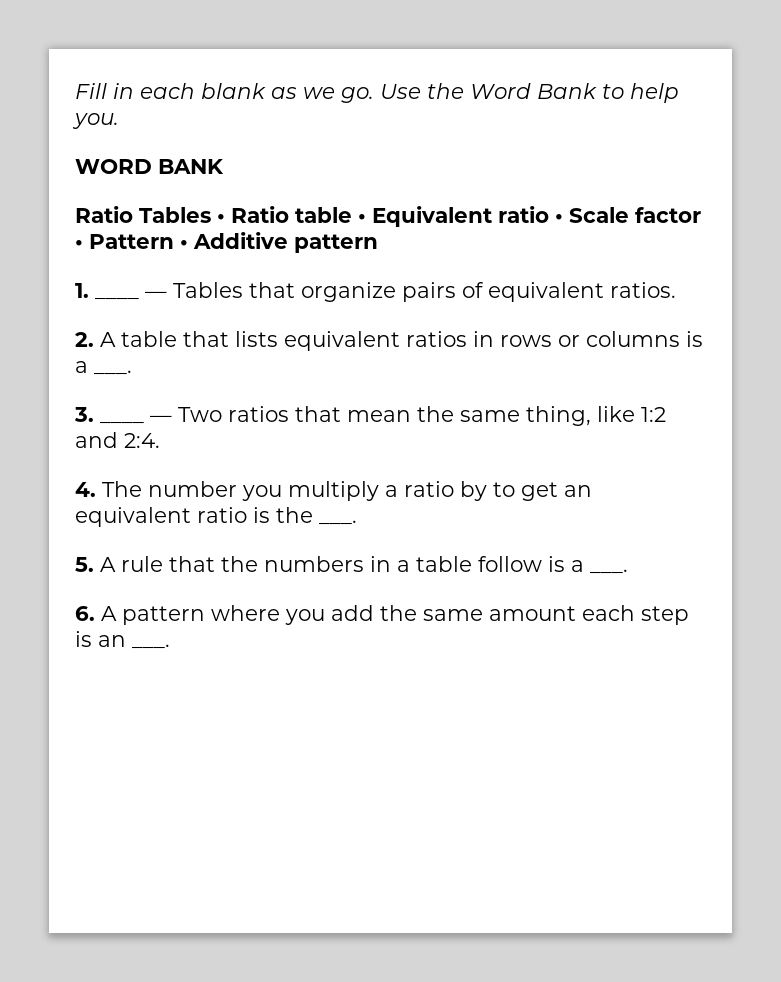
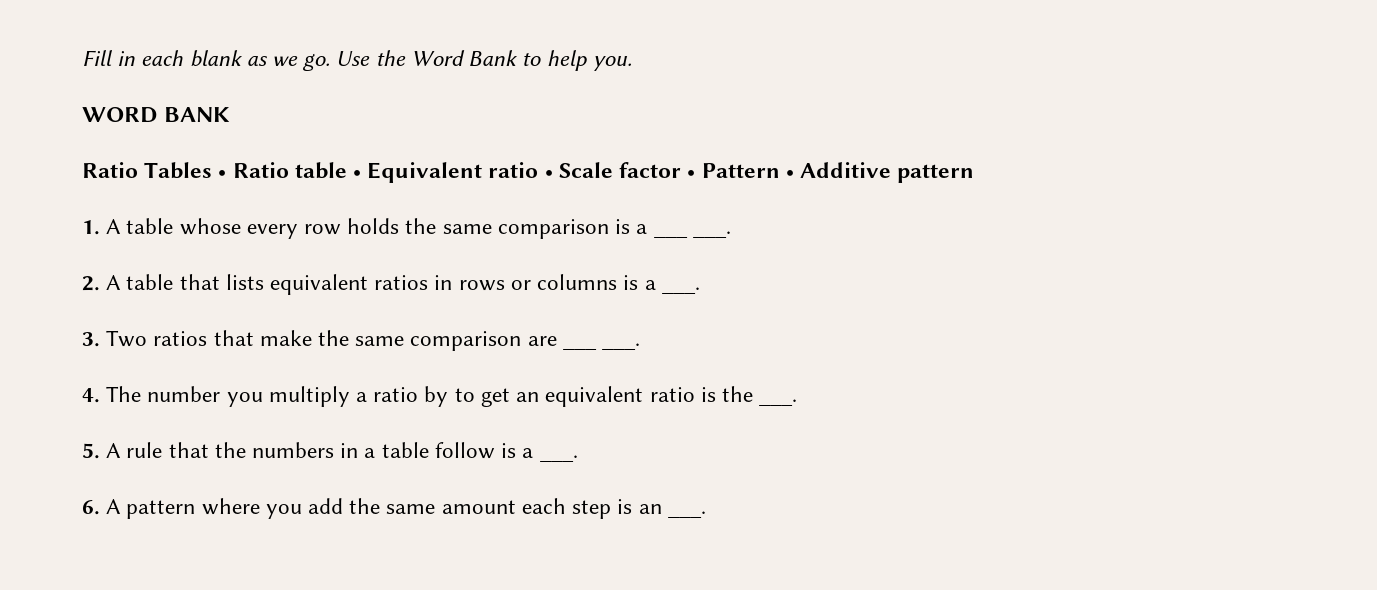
[95,298,139,300] [145,282,676,302] ____ — Tables that organize pairs of equivalent ratios. -> [106,218,648,239] [653,231,731,238] A table whose every row holds the same comparison is a ___ ___.
[100,422,144,424] [150,415,172,422] ____ — -> (100, 339) none
[347,406,666,426] [75,432,160,448] mean the same thing, like 1:2 and 2:4. -> [259,330,557,351] [562,343,641,350] make the same comparison are ___ ___.

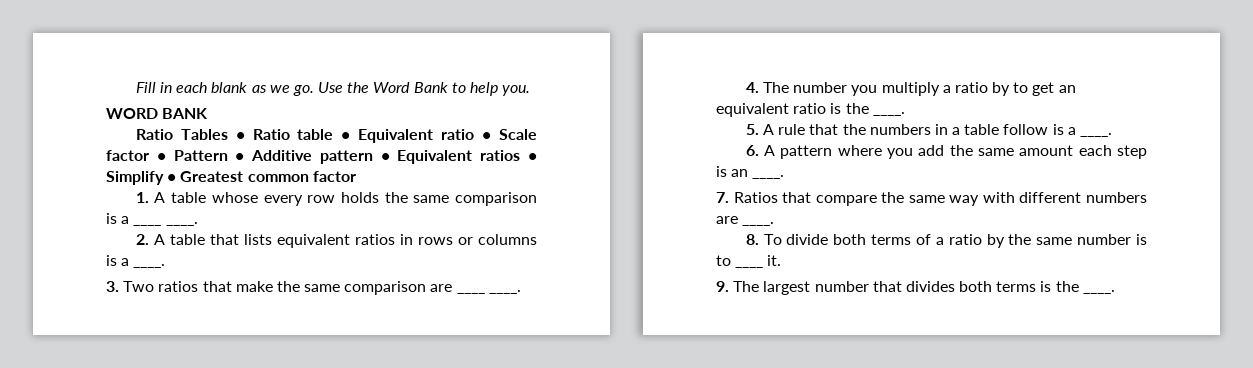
(975, 173) none -> [380,150,537,164] [106,171,356,185] • Equivalent ratios • Simplify • Greatest common factor
[653,231,731,238] ___ ___. -> [133,222,198,226] ____ ____.
[661,287,700,294] ___. -> [133,264,166,268] ____.
[562,343,641,350] ___ ___. -> [456,290,521,294] ____ ____.
[759,399,798,406] ___. -> [872,112,905,116] ____.
[539,455,578,462] ___. -> [1079,133,1112,137] ____.
[667,511,706,518] ___. -> [752,175,785,179] [716,192,1147,206] [716,216,775,226] [745,234,1147,248] [716,255,731,266] [735,266,764,268] [767,255,782,266] [716,281,1115,295] ____. // 7. Ratios that compare the same way with different numbers are ____. // 8. To divide both terms of a ratio by the same number is to ____ it. // 9. The largest number that divides both terms is the ____.

